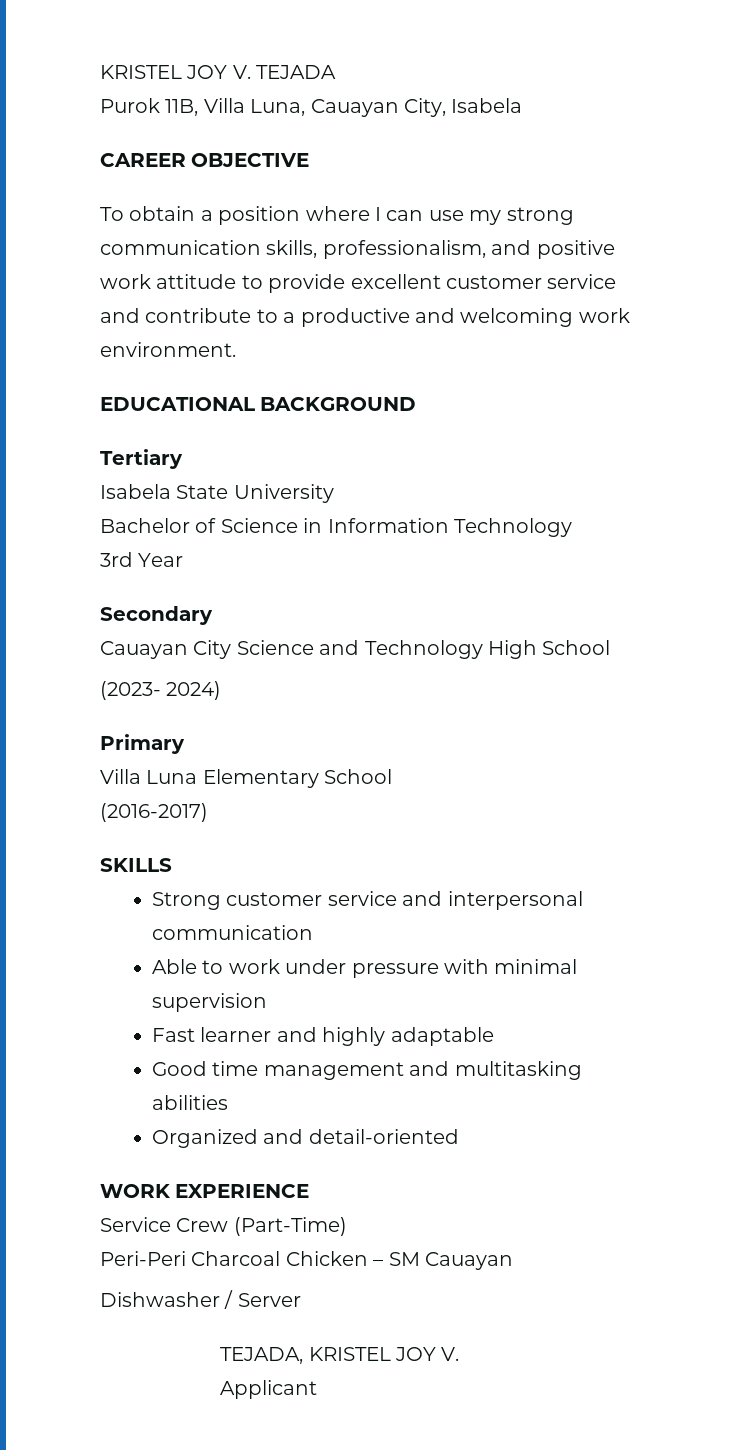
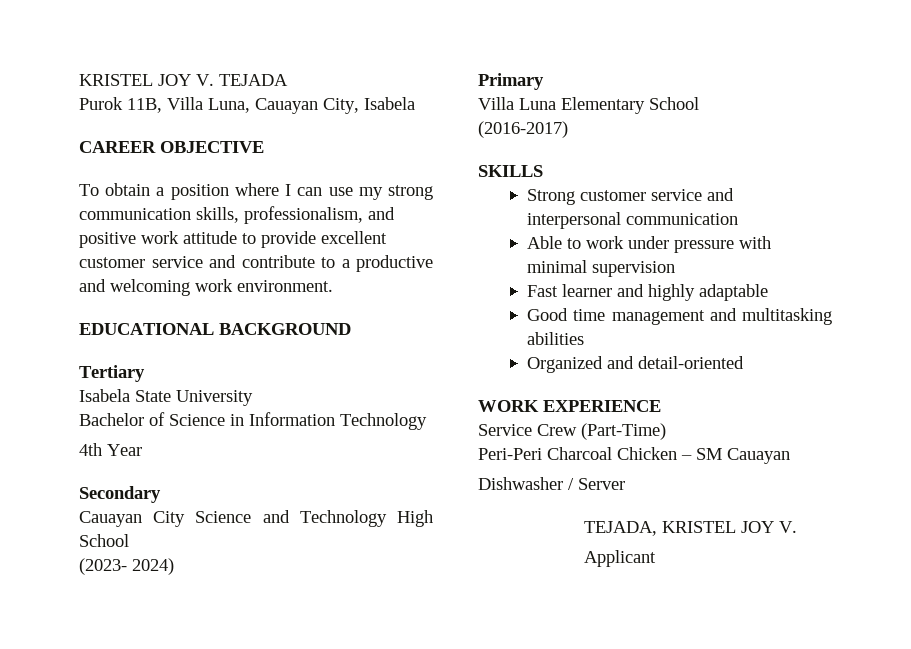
[100,552,133,567] 3rd -> [79,443,102,456] 4th

